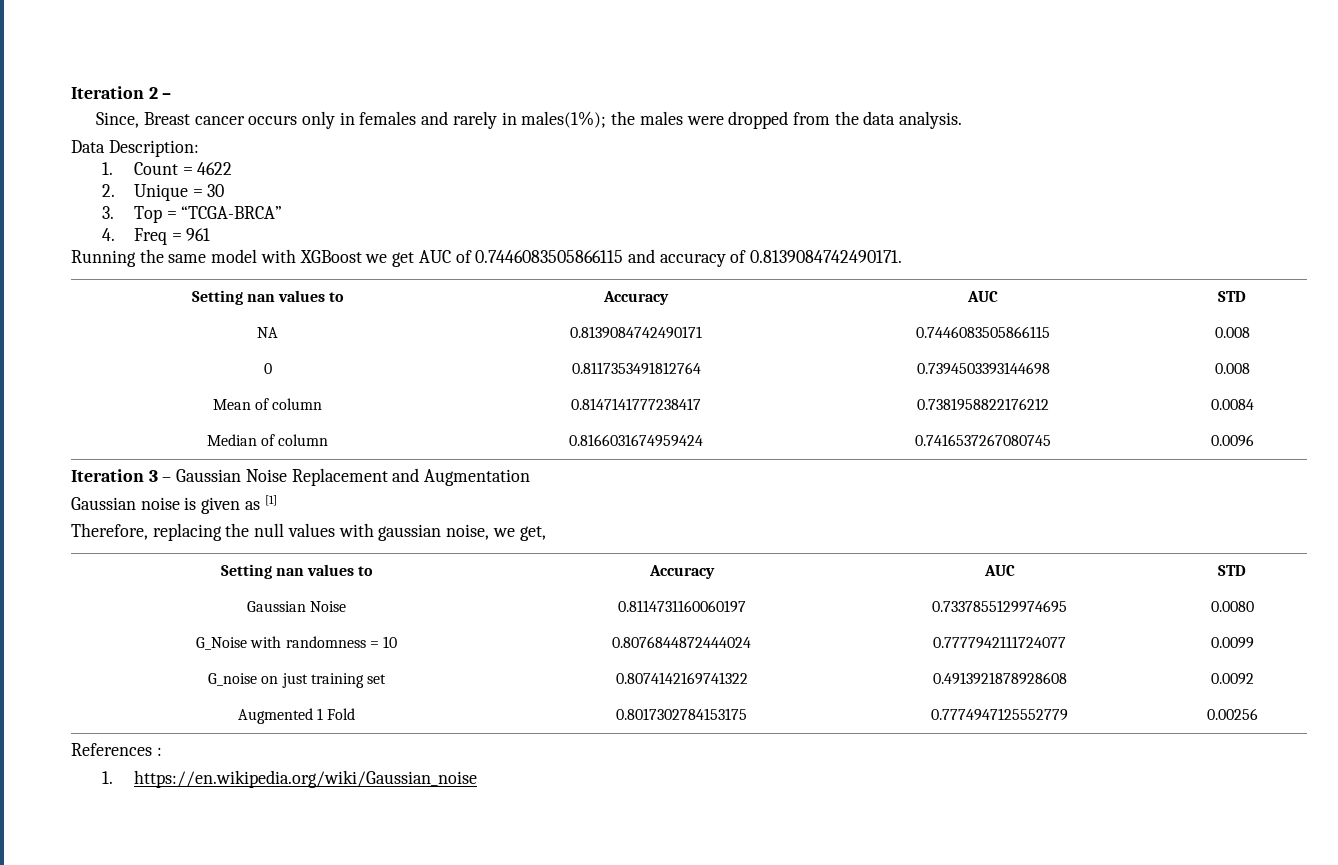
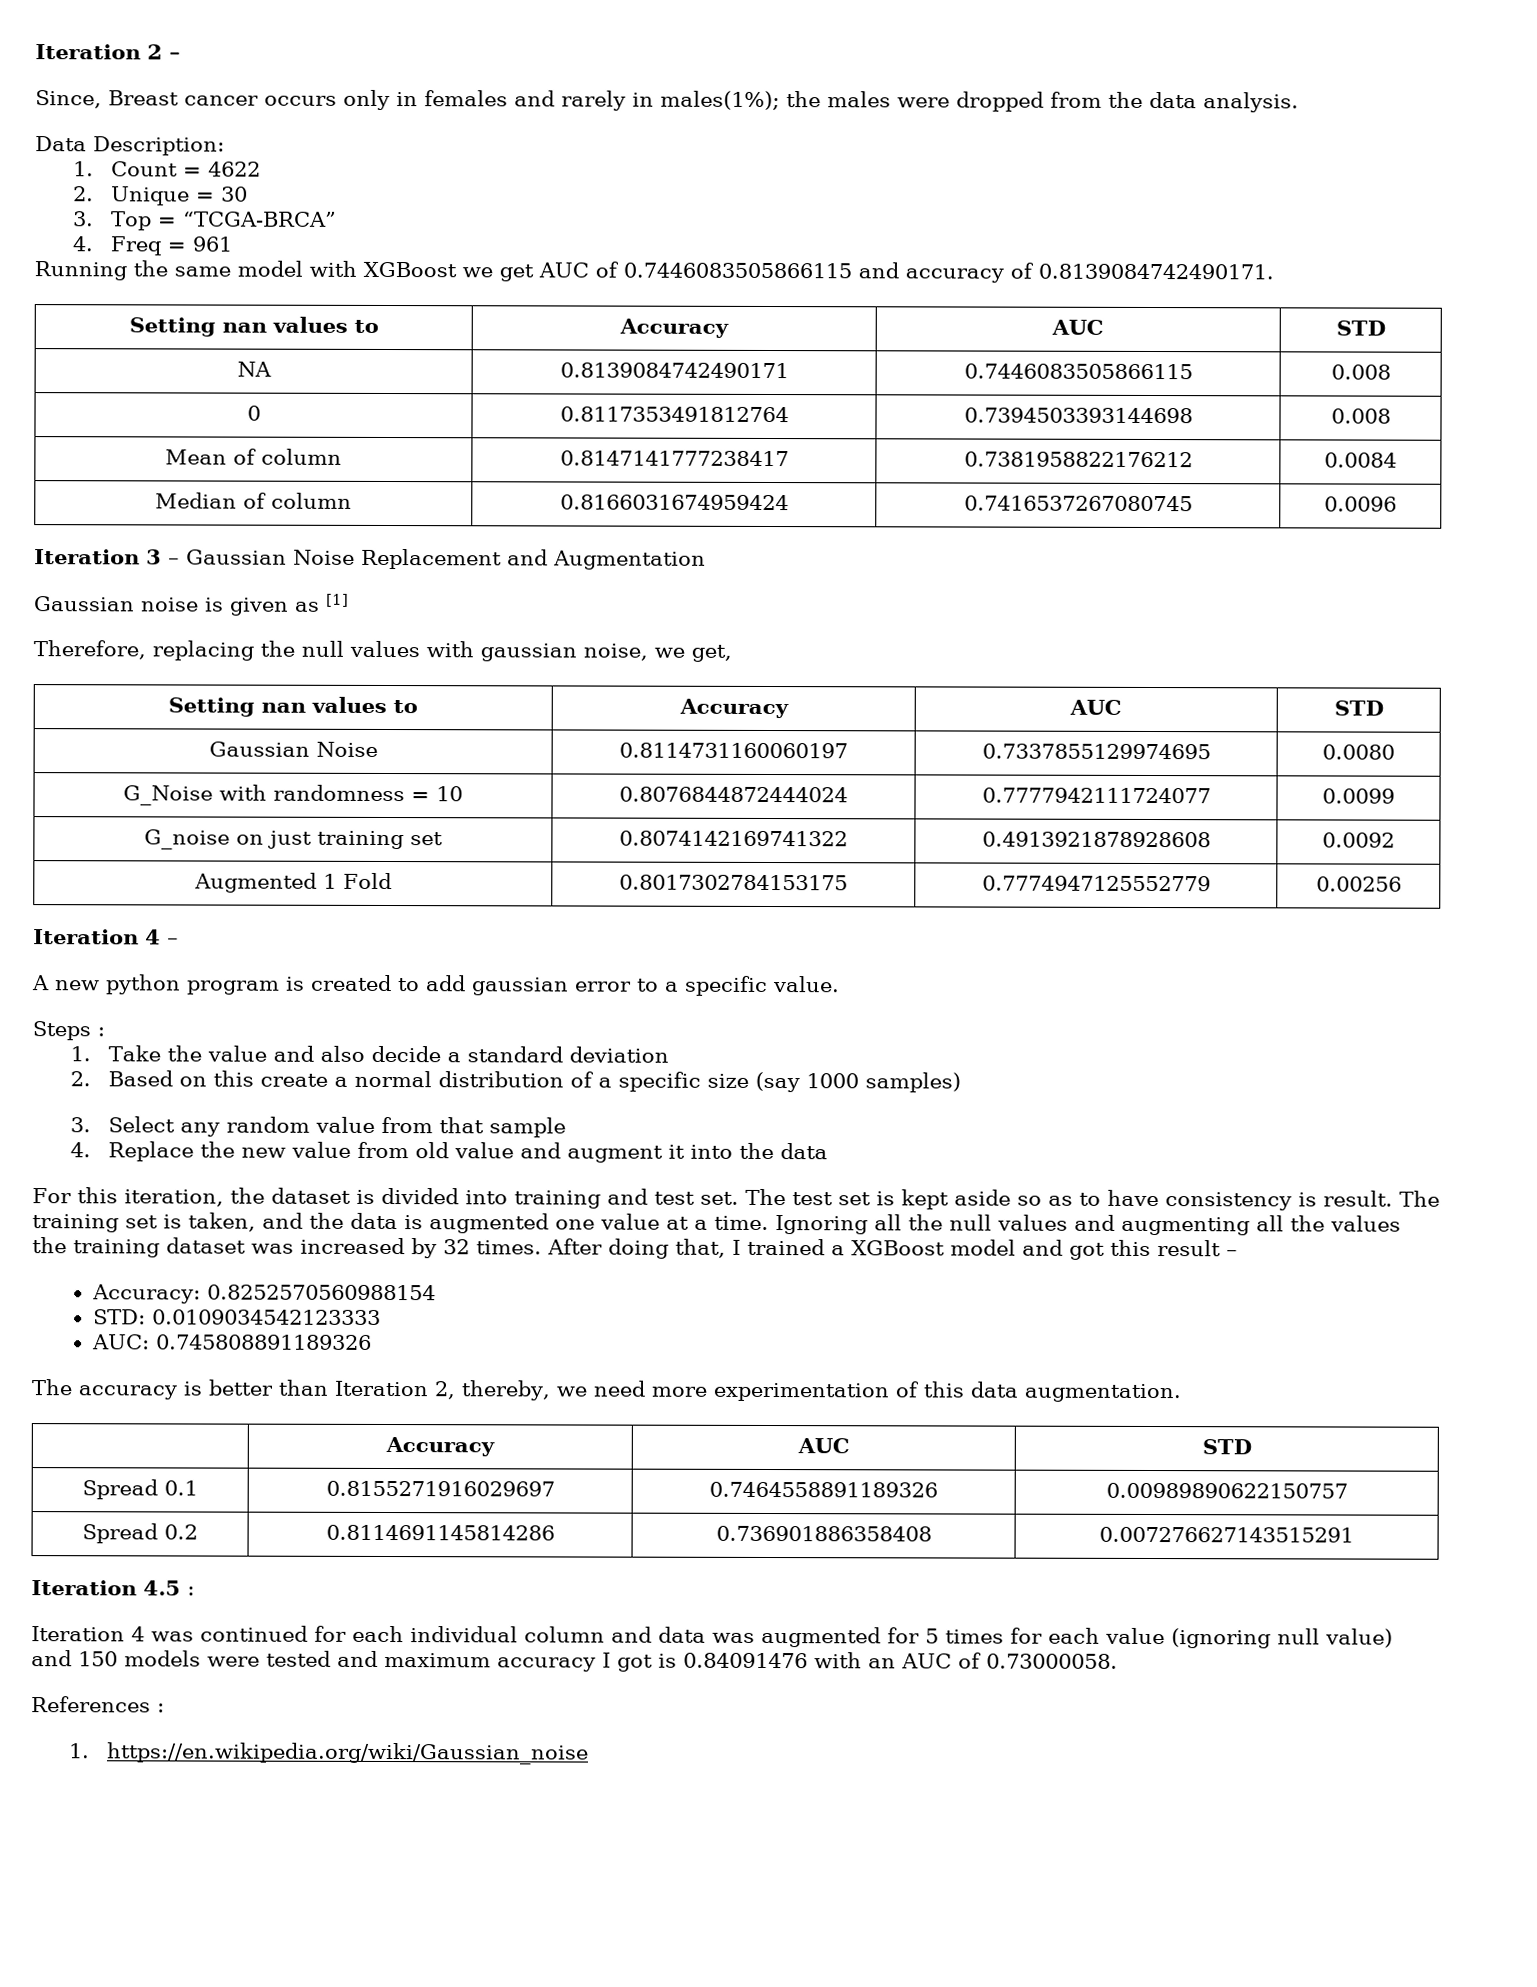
(1258, 714) none -> [33,929,179,945] [32,974,840,996] [32,1021,105,1041] [70,1045,670,1063] [70,1070,962,1093] [70,1116,567,1138] [70,1141,829,1163] [32,1187,1440,1211] [32,1212,1401,1236] [32,1237,1238,1260] [91,1284,436,1304] [92,1309,381,1325] [91,1334,372,1350] [31,1379,1181,1403] [385,1436,495,1457] [796,1438,850,1454] [1201,1439,1252,1455] [82,1479,198,1500] [325,1480,555,1497] [709,1481,938,1498] [1105,1482,1348,1499] [82,1523,198,1544] [325,1524,555,1541] [715,1525,932,1542] [1099,1526,1354,1543] [31,1580,195,1596] [31,1625,1393,1649] [31,1650,1118,1672] // Iteration 4 – // A new python program is created to add gaussian error to a specific value. // Steps : // 1. Take the value and also decide a standard deviation // 2. Based on this create a normal distribution of a specific size (say 1000 samples) // 3. Select any random value from that sample // 4. Replace the new value from old value and augment it into the data // For this iteration, the dataset is divided into training and test set. The test set is kept aside so as to have consistency is result. The training set is taken, and the data is augmented one value at a time. Ignoring all the null values and augmenting all the values the training dataset was increased by 32 times. After doing that, I trained a XGBoost model and got this result – // Accuracy: 0.8252570560988154 // STD: 0.0109034542123333 // AUC: 0.745808891189326 // The accuracy is better than Iteration 2, thereby, we need more experimentation of this data augmentation. // | Accuracy | AUC | STD // Spread 0.1 | 0.8155271916029697 | 0.7464558891189326 | 0.00989890622150757 // Spread 0.2 | 0.8114691145814286 | 0.736901886358408 | 0.007276627143515291 // Iteration 4.5 : // Iteration 4 was continued for each individual column and data was augmented for 5 times for each value (ignoring null value) and 150 models were tested and maximum accuracy I got is 0.84091476 with an AUC of 0.73000058.

